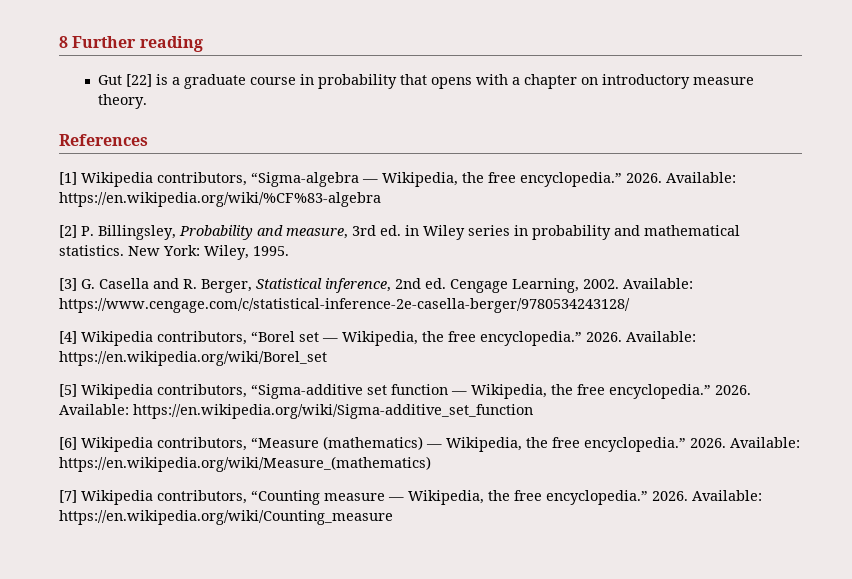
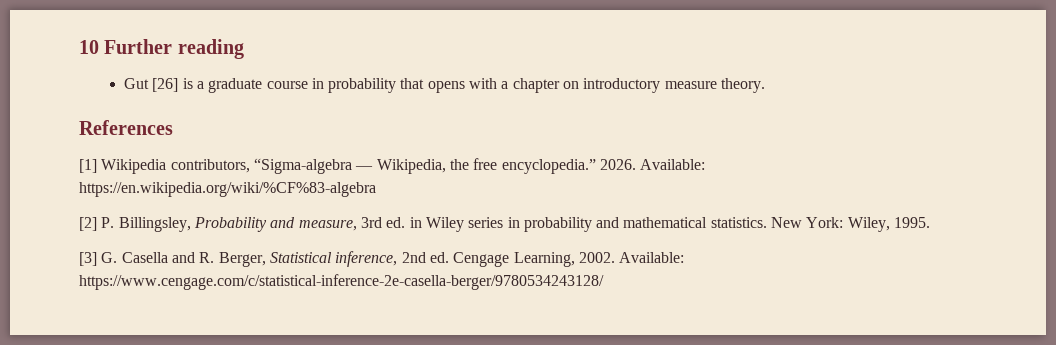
[59,36,68,48] 8 -> [79,40,99,54] 10
[126,74,153,87] [22] -> [152,78,179,92] [26]
[59,331,696,346] [59,351,327,366] [59,384,751,399] [59,404,533,419] [59,436,800,452] [59,456,431,472] [59,490,762,505] [59,510,393,525] // [4] Wikipedia contributors, “Borel set — Wikipedia, the free encyclopedia.” 2026. Available: https://en.wikipedia.org/wiki/Borel_set // [5] Wikipedia contributors, “Sigma-additive set function — Wikipedia, the free encyclopedia.” 2026. Available: https://en.wikipedia.org/wiki/Sigma-additive_set_function // [6] Wikipedia contributors, “Measure (mathematics) — Wikipedia, the free encyclopedia.” 2026. Available: https://en.wikipedia.org/wiki/Measure_(mathematics) // [7] Wikipedia contributors, “Counting measure — Wikipedia, the free encyclopedia.” 2026. Available: https://en.wikipedia.org/wiki/Counting_measure -> (604, 282) none

